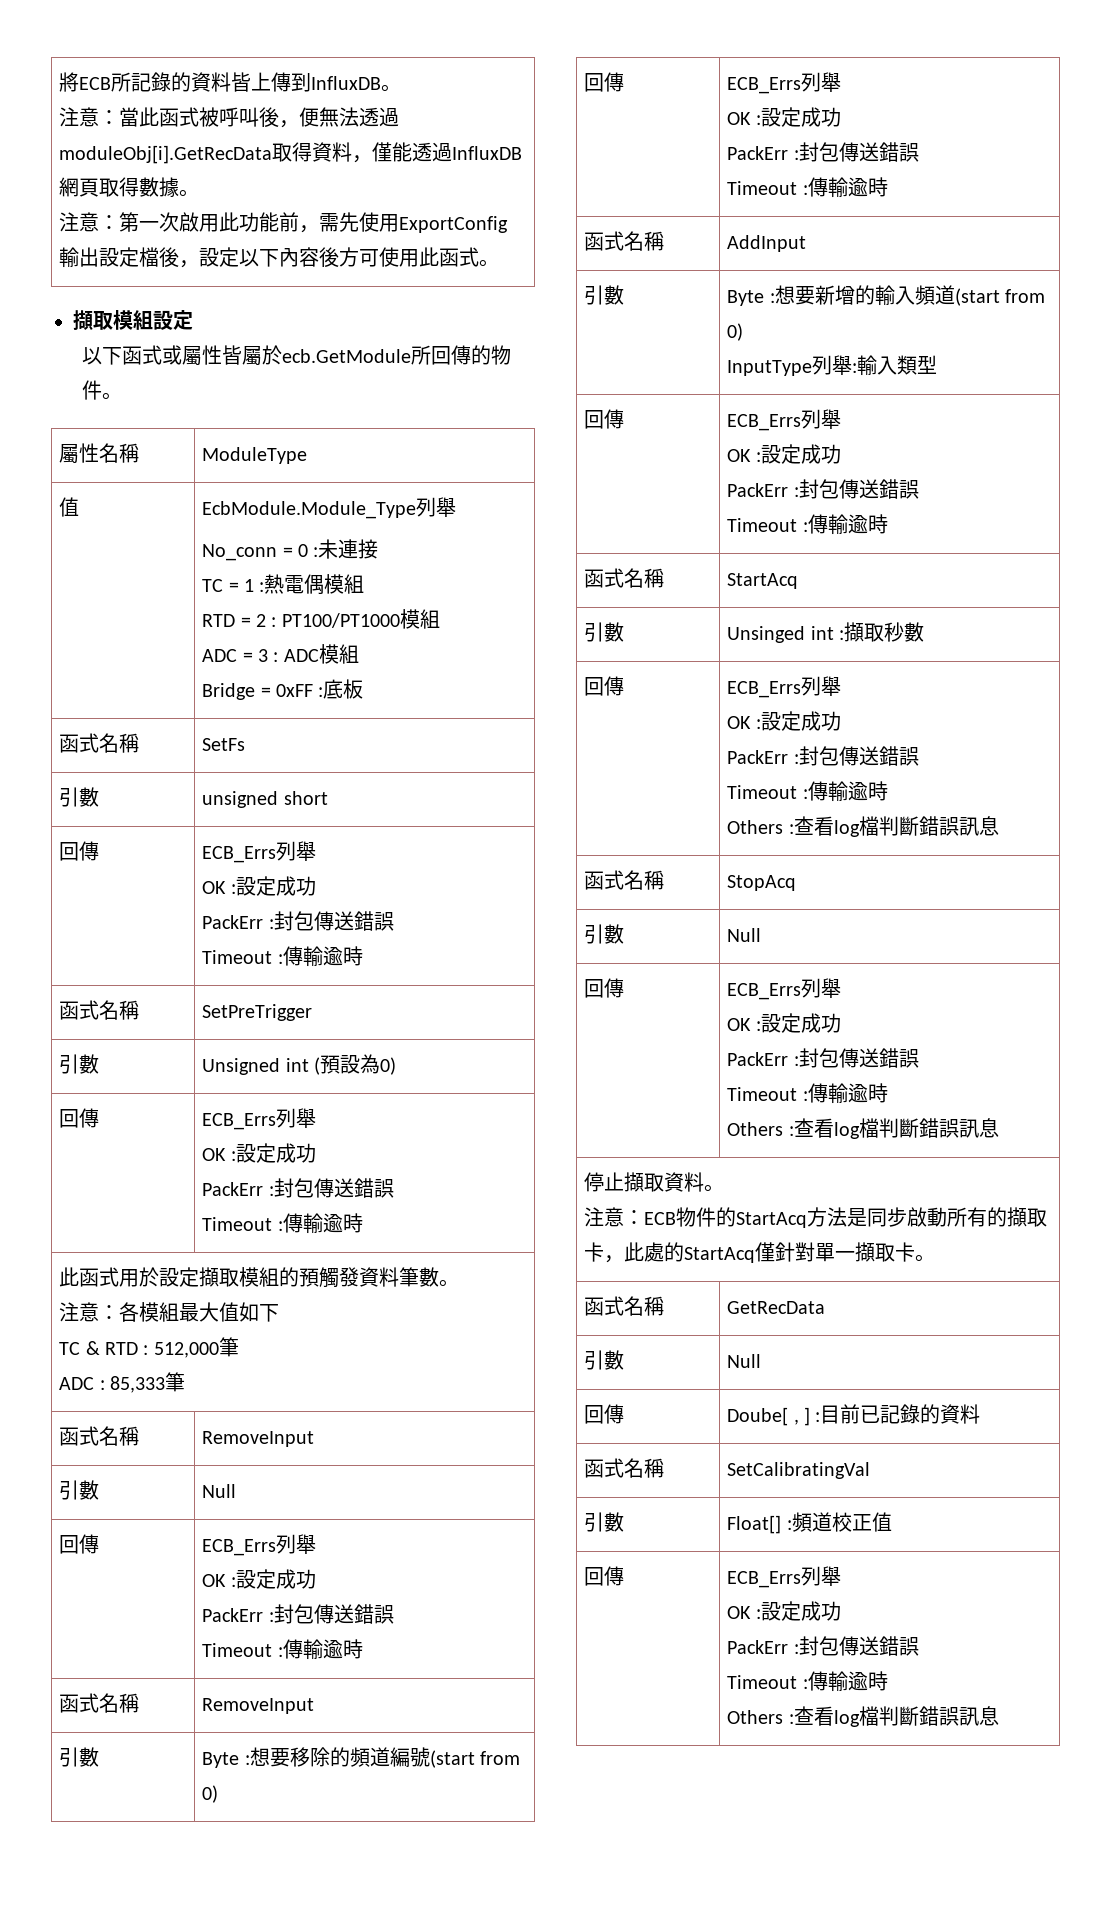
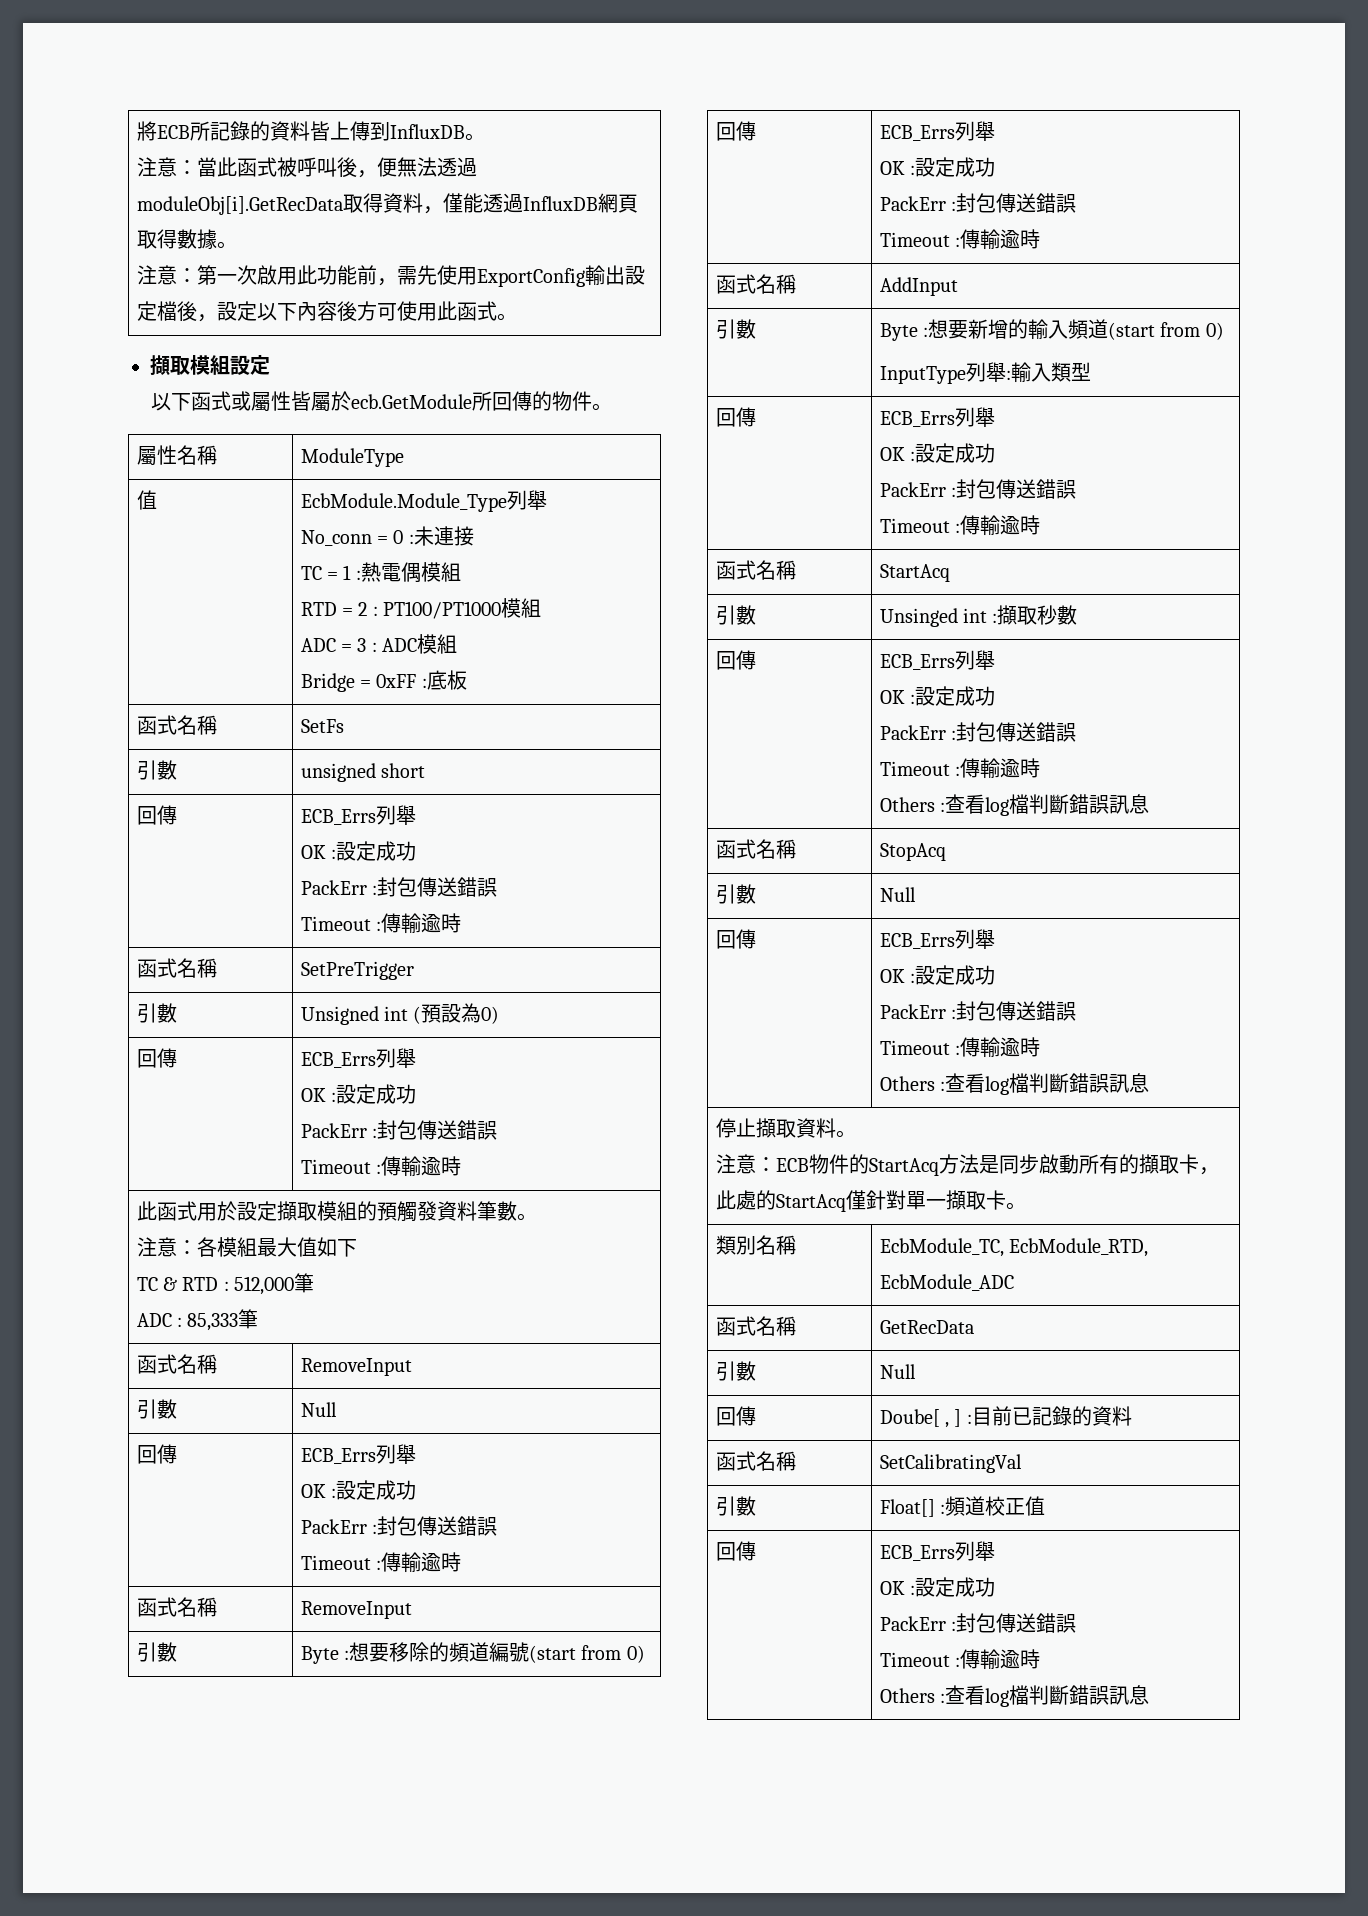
(936, 1258) none -> [715,1235,796,1255] [879,1238,1149,1257] [879,1274,1014,1291] // 類別名稱 | EcbModule_TC, EcbModule_RTD, EcbModule_ADC

